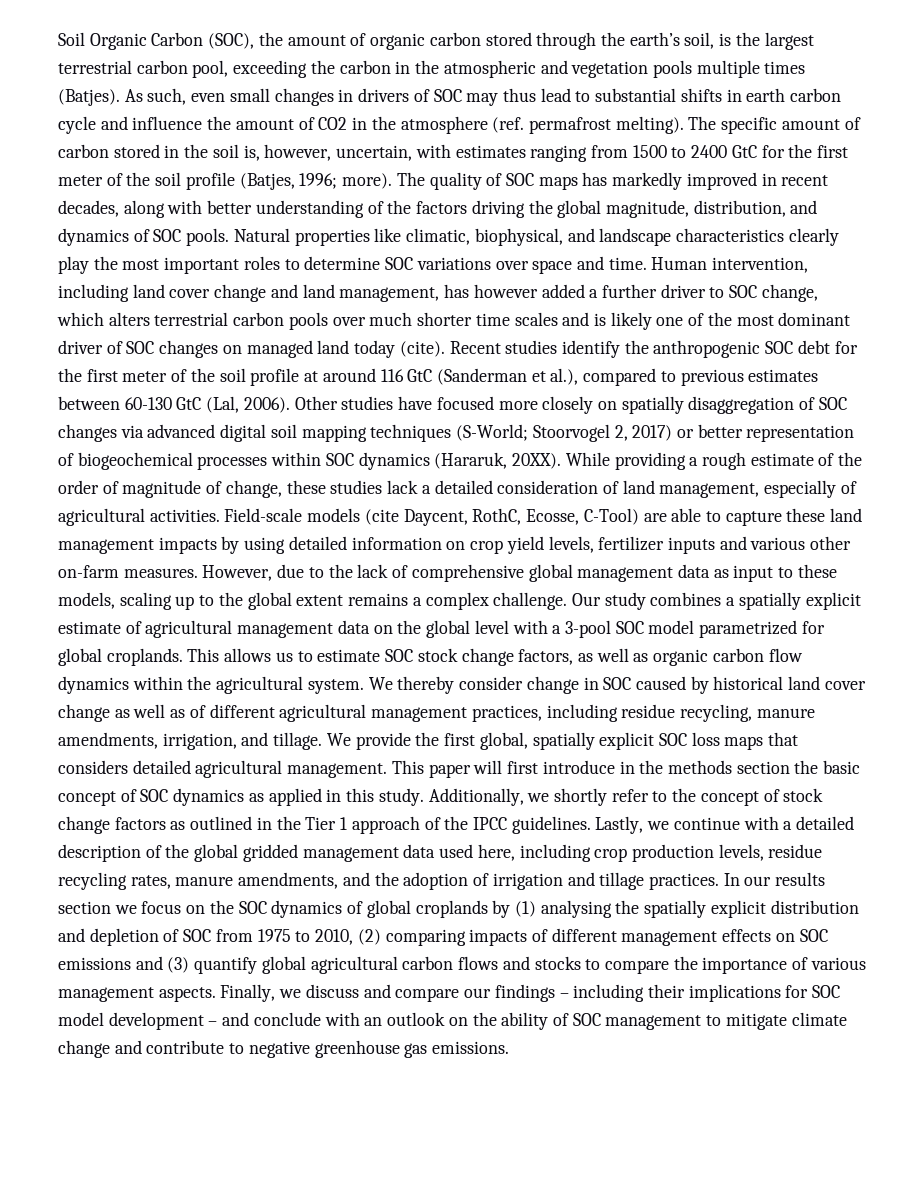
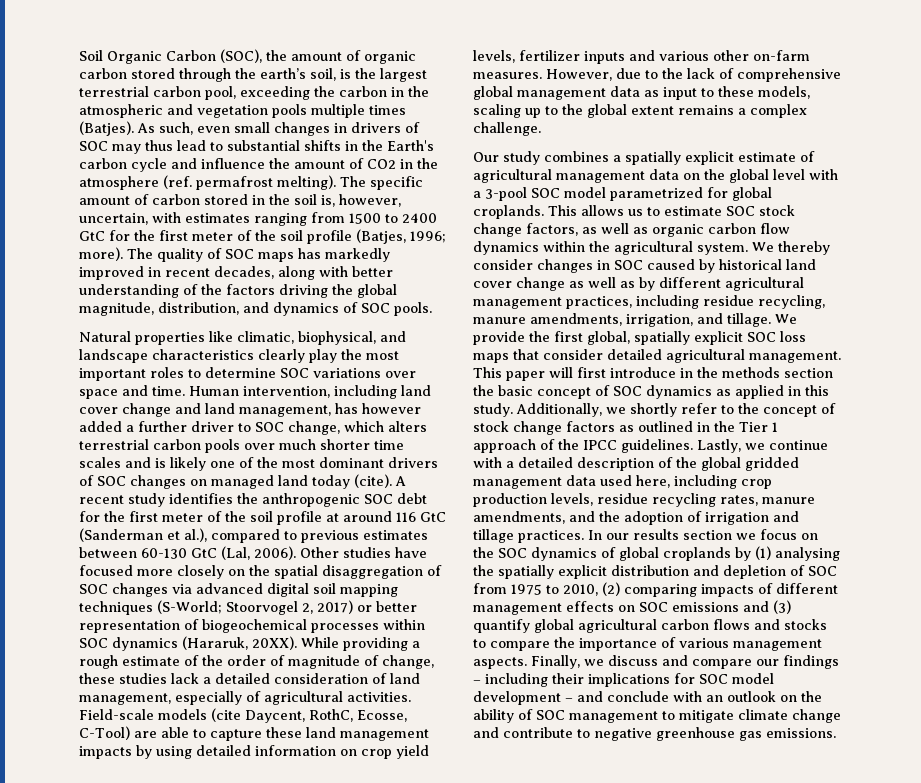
[746,88,786,102] earth -> [362,140,434,151] the Earth's
(230, 237) none -> (432, 309) //
[58,340,103,354] driver -> [388,457,438,468] drivers
[449,340,620,358] Recent studies identify -> [395,476,406,486] [79,493,233,507] A recent study identifies
[621,396,684,414] spatially -> [249,565,318,579] the spatial
(568, 601) none -> (541, 129) //
[526,676,579,694] change -> [537,259,593,273] changes
[189,705,206,718] of -> [639,277,655,291] by
[58,760,128,774] considers -> [543,349,603,360] consider

